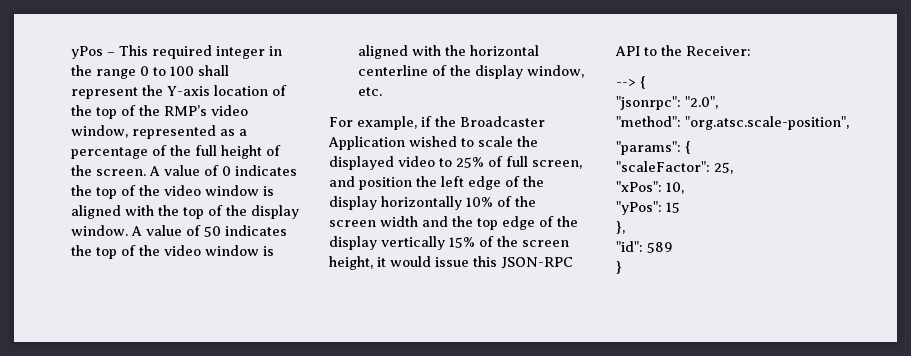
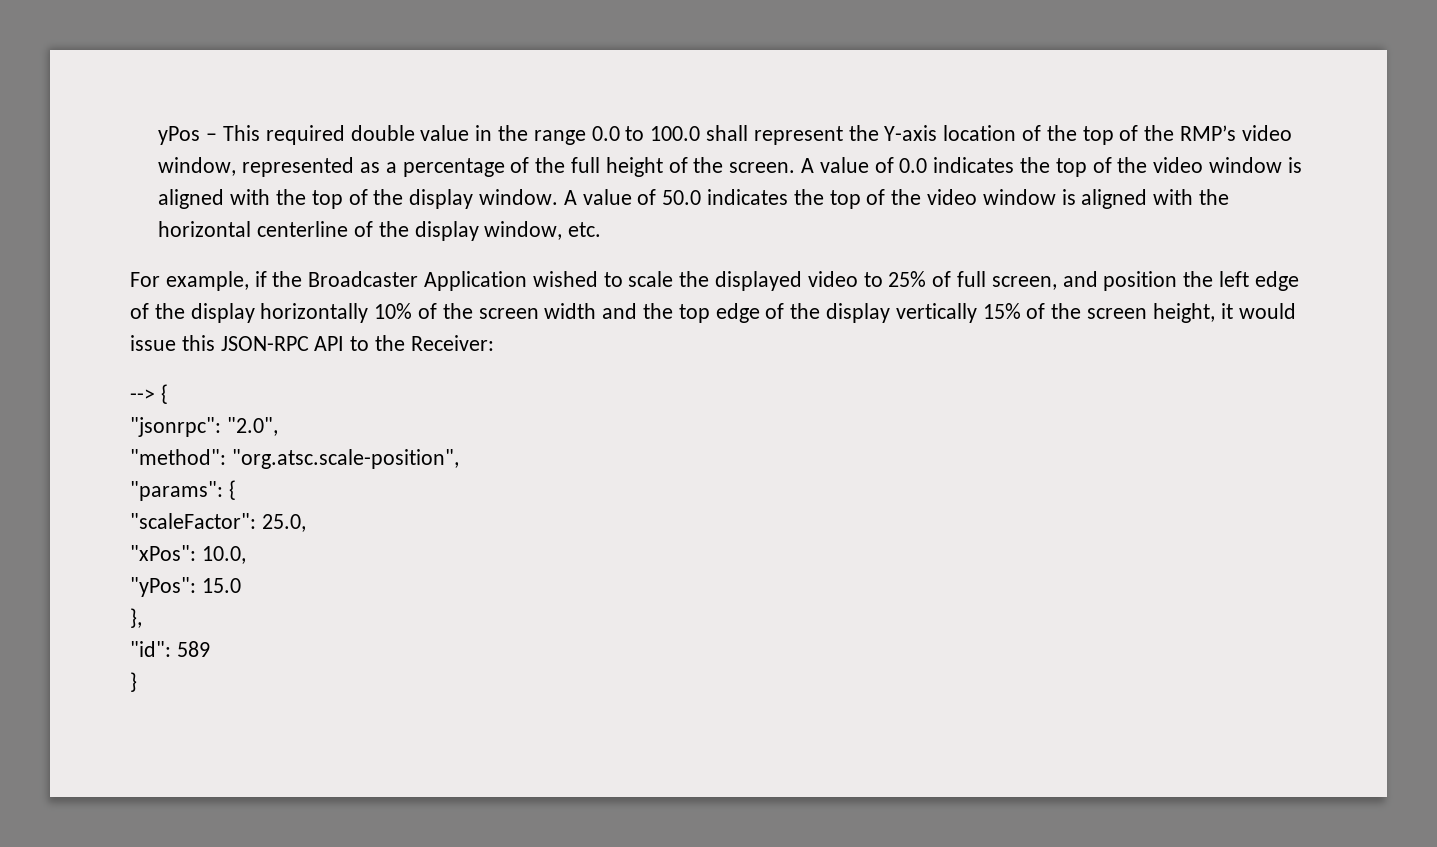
[215,46,265,59] integer -> [350,125,470,141] double value
[139,66,194,76] 0 to 100 -> [591,126,701,141] 0.0 to 100.0
[221,166,231,176] 0 -> [899,158,928,173] 0.0
[203,226,221,237] 50 -> [662,190,702,205] 50.0
[714,162,733,174] 25, -> [261,514,306,532] 25.0,
[666,182,684,194] 10, -> [201,546,246,564] 10.0,
[666,202,680,213] 15 -> [201,578,241,593] 15.0

